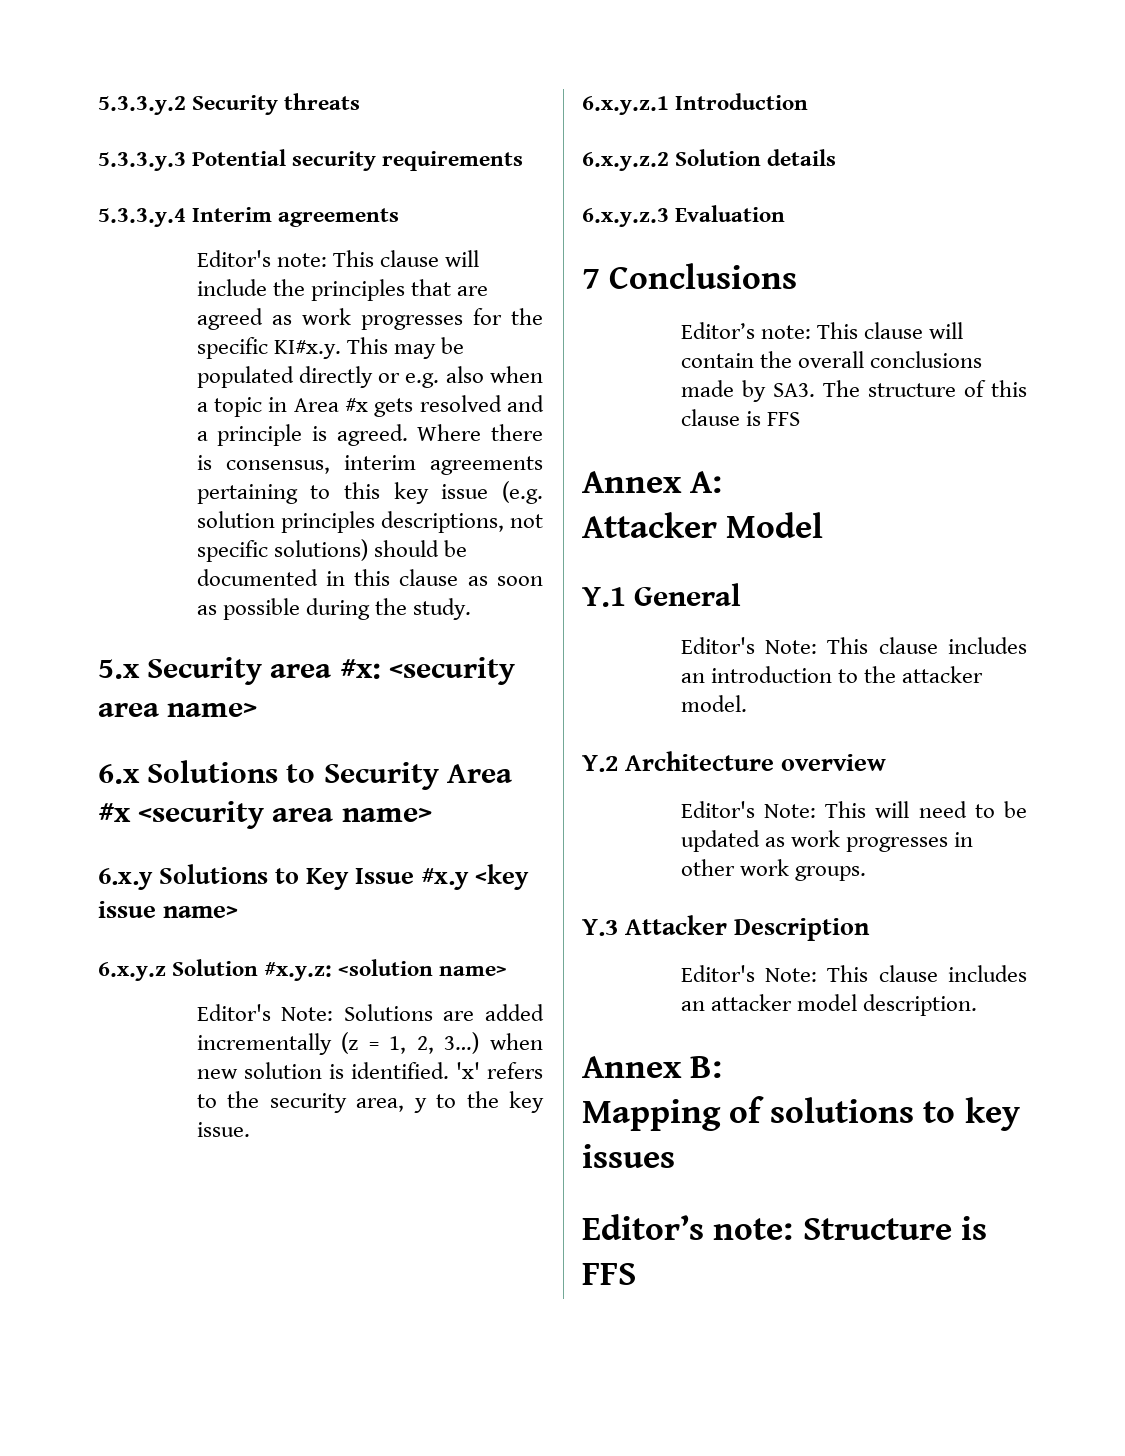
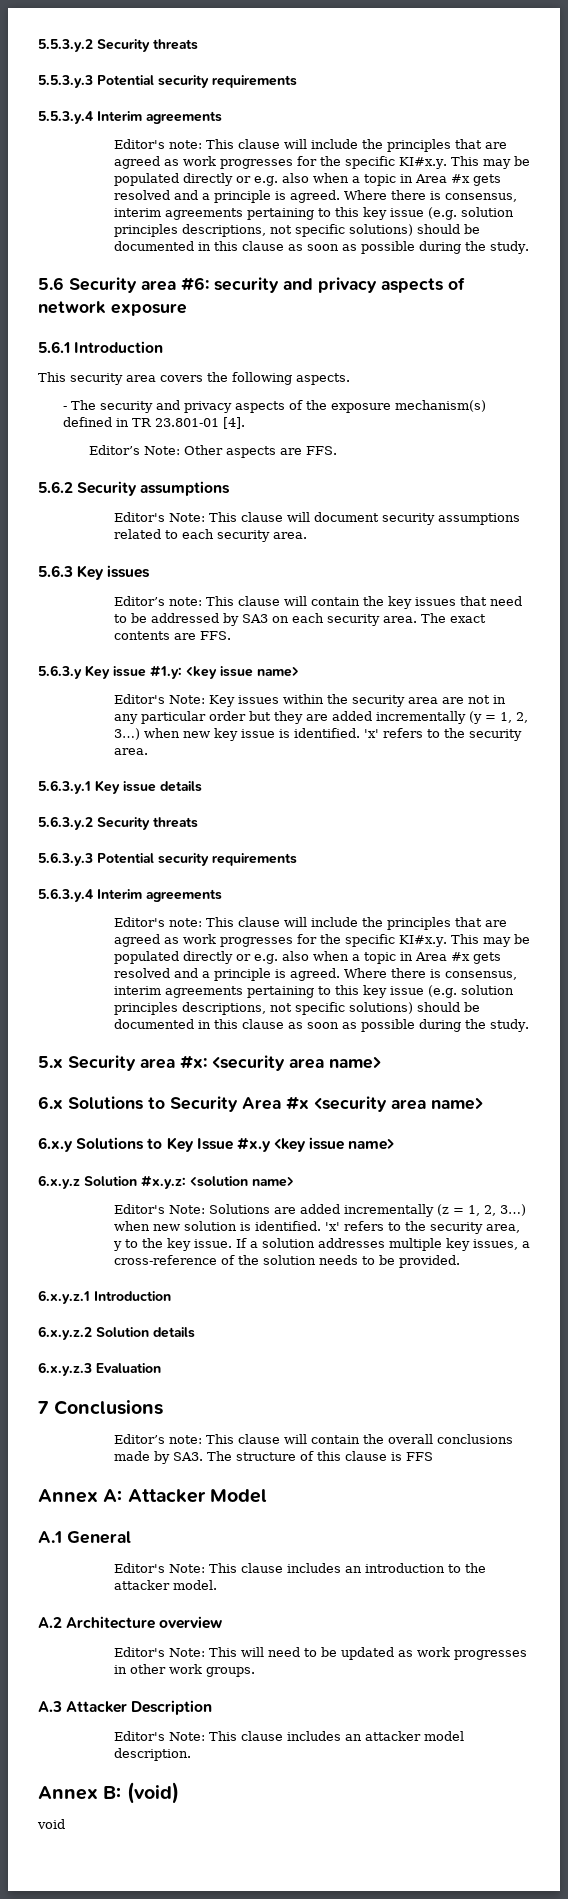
[98,93,361,115] [98,149,524,171] [98,208,186,227] 5.3.3.y.2 Security threats // 5.3.3.y.3 Potential security requirements // 5.3.3.y.4 -> [38,39,198,52] [38,75,297,88] [38,111,222,124] [113,139,507,152] [113,156,530,169] [113,173,501,186] [113,190,517,203] [113,207,514,220] [113,224,480,237] [113,241,529,254] [38,277,465,293] [38,301,187,316] [38,341,164,353] [38,372,350,385] [63,400,487,413] [63,417,246,429] [88,445,337,458] [38,481,231,496] [113,512,520,525] [113,529,307,542] [38,565,151,580] [113,596,522,609] [113,613,486,626] [113,631,231,640] [38,665,299,679] [113,694,506,707] [113,711,528,724] [113,728,522,741] [113,748,148,755] [38,780,202,794] [38,816,198,830] [38,852,297,866] [38,888,93,902] 5.5.3.y.2 Security threats // 5.5.3.y.3 Potential security requirements // 5.5.3.y.4 Interim agreements // Editor's note: This clause will include the principles that are agreed as work progresses for the specific KI#x.y. This may be populated directly or e.g. also when a topic in Area #x gets resolved and a principle is agreed. Where there is consensus, interim agreements pertaining to this key issue (e.g. solution principles descriptions, not specific solutions) should be documented in this clause as soon as possible during the study. // 5.6 Security area #6: security and privacy aspects of network exposure // 5.6.1 Introduction // This security area covers the following aspects. // - The security and privacy aspects of the exposure mechanism(s) defined in TR 23.801-01 [4]. // Editor’s Note: Other aspects are FFS. // 5.6.2 Security assumptions // Editor's Note: This clause will document security assumptions related to each security area. // 5.6.3 Key issues // Editor’s note: This clause will contain the key issues that need to be addressed by SA3 on each security area. The exact contents are FFS. // 5.6.3.y Key issue #1.y: <key issue name> // Editor's Note: Key issues within the security area are not in any particular order but they are added incrementally (y = 1, 2, 3…) when new key issue is identified. 'x' refers to the security area. // 5.6.3.y.1 Key issue details // 5.6.3.y.2 Security threats // 5.6.3.y.3 Potential security requirements // 5.6.3.y.4
(250, 1129) none -> [235,1238,530,1251] [113,1255,460,1268] If a solution addresses multiple key issues, a cross-reference of the solution needs to be provided.
(723, 482) // -> (123, 1495) none
[582,587,626,607] Y.1 -> [38,1531,62,1543] A.1
[582,755,618,772] Y.2 -> [38,1617,62,1628] A.2
[582,919,618,936] Y.3 -> [38,1701,62,1712] A.3
[582,1096,1020,1131] [582,1144,675,1168] [582,1214,988,1240] [582,1263,636,1285] // Mapping of solutions to key issues // Editor’s note: Structure is FFS -> [126,1782,179,1804] [37,1819,65,1829] (void) // void

